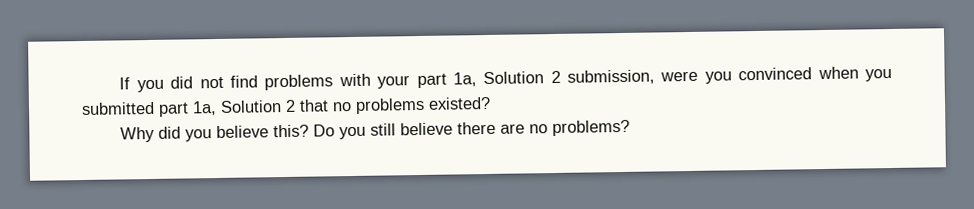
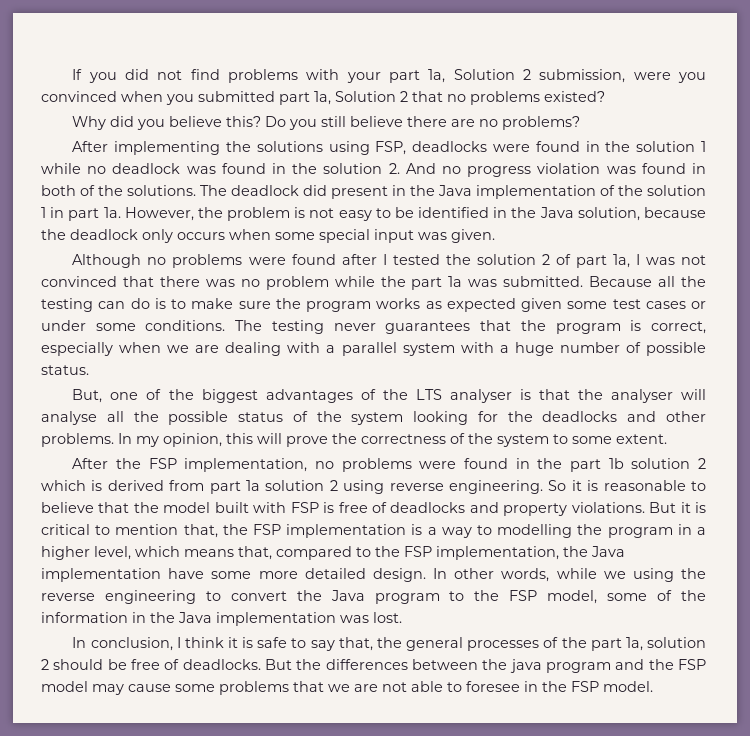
(631, 128) none -> [72,141,706,155] [41,163,706,177] [41,185,706,199] [41,207,706,221] [41,229,495,243] [72,254,707,268] [41,276,707,290] [41,298,706,312] [41,320,707,334] [41,342,706,356] [41,365,89,375] [72,389,707,403] [41,411,706,425] [41,433,667,447] [72,458,706,472] [41,480,706,494] [41,502,706,516] [41,524,706,538] [41,546,625,560] [41,568,706,582] [41,590,706,604] [41,612,402,626] [72,637,707,651] [41,659,707,673] [41,681,653,695] // After implementing the solutions using FSP, deadlocks were found in the solution 1 while no deadlock was found in the solution 2. And no progress violation was found in both of the solutions. The deadlock did present in the Java implementation of the solution 1 in part 1a. However, the problem is not easy to be identified in the Java solution, because the deadlock only occurs when some special input was given. // Although no problems were found after I tested the solution 2 of part 1a, I was not convinced that there was no problem while the part 1a was submitted. Because all the testing can do is to make sure the program works as expected given some test cases or under some conditions. The testing never guarantees that the program is correct, especially when we are dealing with a parallel system with a huge number of possible status. // But, one of the biggest advantages of the LTS analyser is that the analyser will analyse all the possible status of the system looking for the deadlocks and other problems. In my opinion, this will prove the correctness of the system to some extent. // After the FSP implementation, no problems were found in the part 1b solution 2 which is derived from part 1a solution 2 using reverse engineering. So it is reasonable to believe that the model built with FSP is free of deadlocks and property violations. But it is critical to mention that, the FSP implementation is a way to modelling the program in a higher level, which means that, compared to the FSP implementation, the Java implementation have some more detailed design. In other words, while we using the reverse engineering to convert the Java program to the FSP model, some of the information in the Java implementation was lost. // In conclusion, I think it is safe to say that, the general processes of the part 1a, solution 2 should be free of deadlocks. But the differences between the java program and the FSP model may cause some problems that we are not able to foresee in the FSP model.

